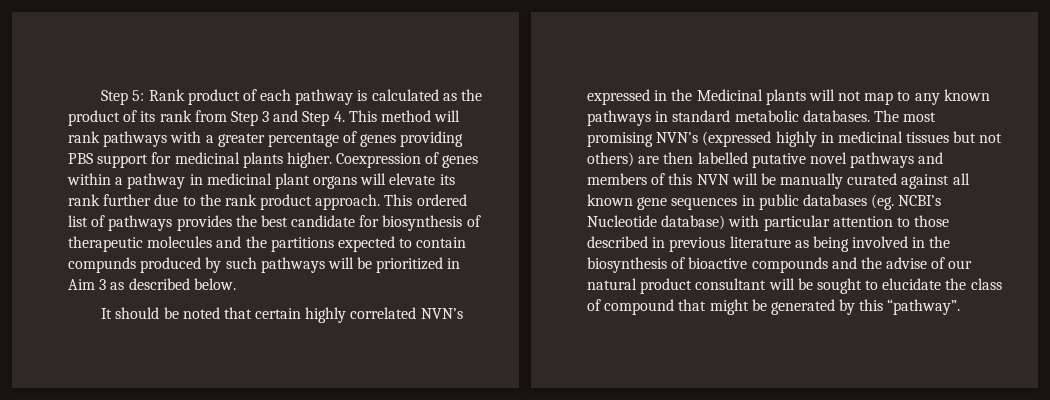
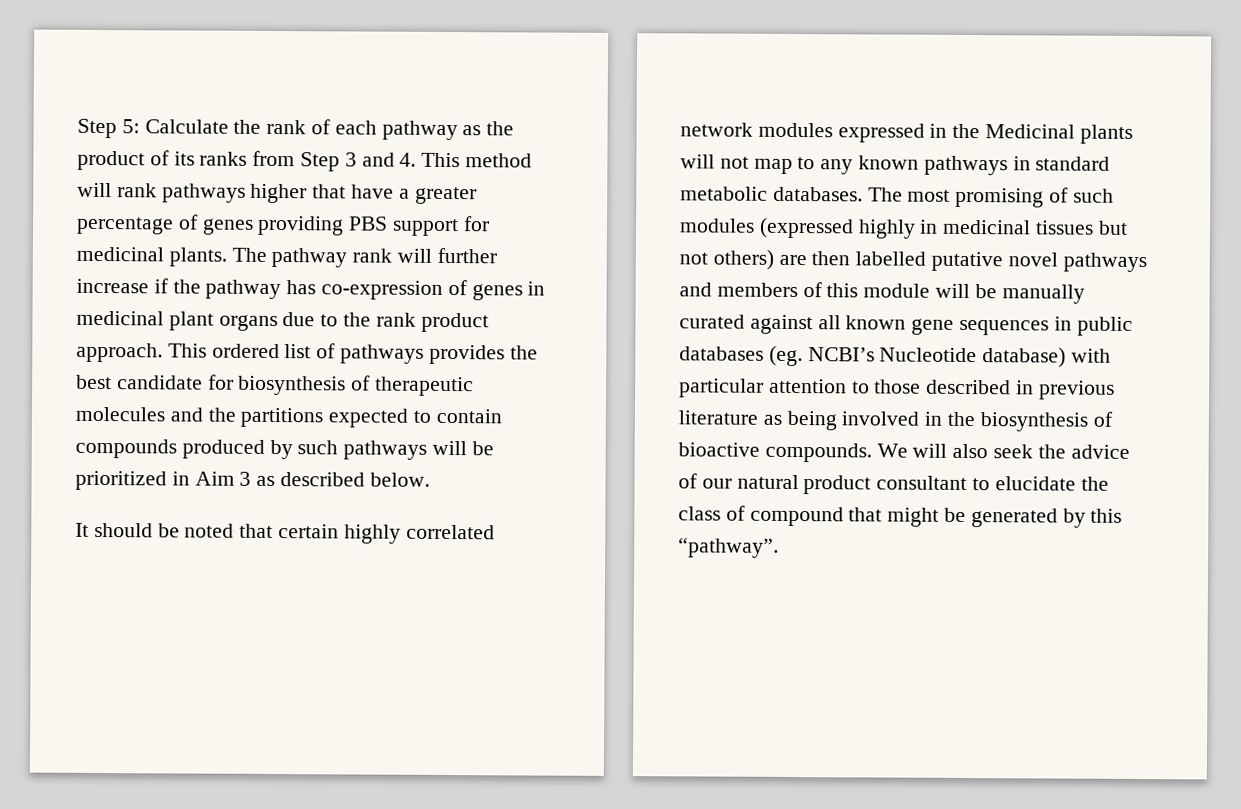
[148,89,240,105] Rank product -> [144,119,307,135] Calculate the rank
[357,89,439,101] is calculated -> (458, 130) none
[159,110,192,122] rank -> [199,151,248,166] ranks
[302,111,330,126] Step -> (395, 159) none
[170,131,202,143] with -> [250,183,395,204] higher that have
[242,152,479,168] [67,173,455,189] [68,194,152,206] plants higher. Coexpression of genes within a pathway in medicinal plant organs will elevate its rank further -> [168,247,497,268] [76,278,546,301] [76,310,278,332] plants. The pathway rank will further increase if the pathway has co-expression of genes in medicinal plant organs
[68,257,136,273] compunds -> [75,438,177,459] compounds
[420,308,463,319] NVN’s -> [680,122,833,138] network modules
[656,132,699,143] NVN’s -> [1049,187,1114,203] [679,218,755,233] of such modules
[696,174,729,185] NVN -> [863,283,931,298] module
[751,257,928,273] compounds and the advise -> [764,442,1130,463] compounds. We will also seek the advice
[768,278,862,294] will be sought -> (968, 483) none

